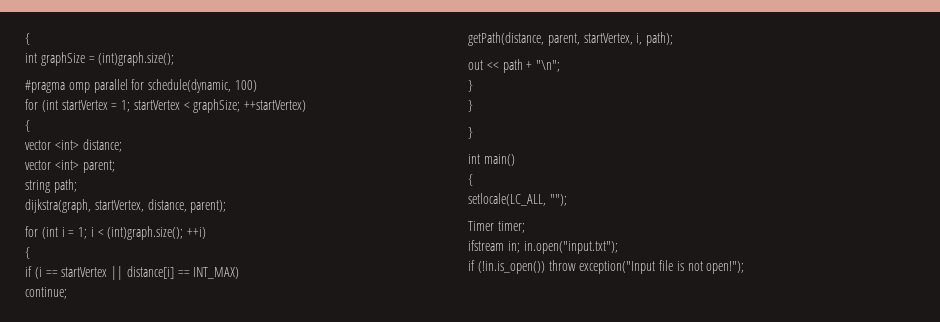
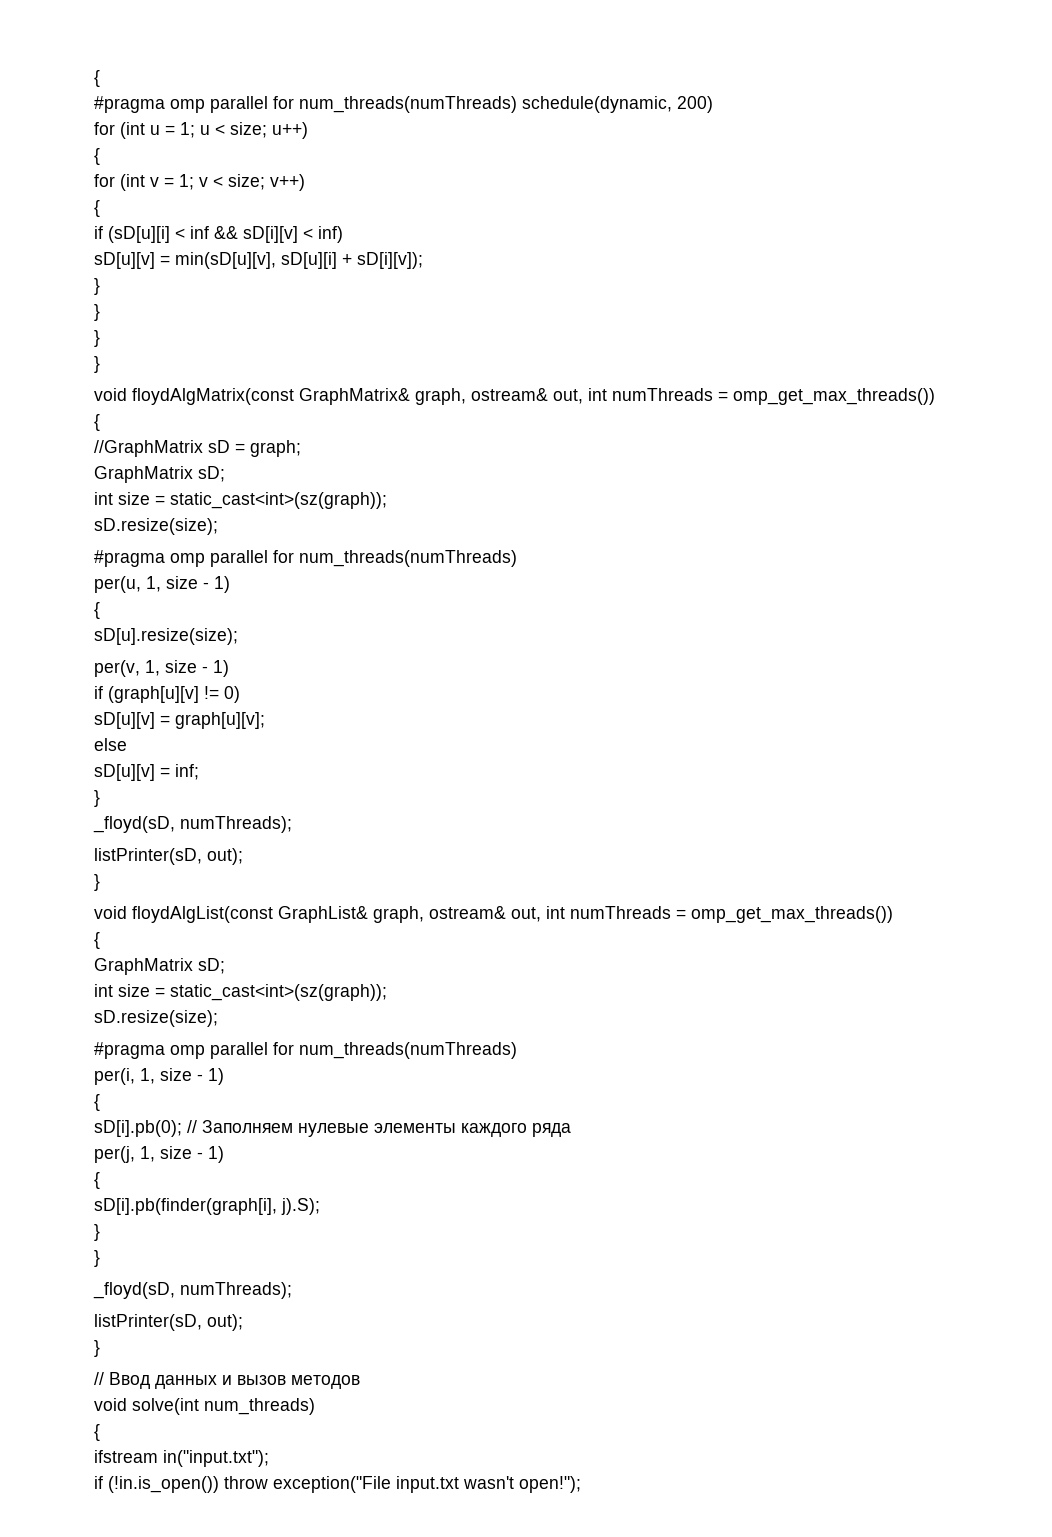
[25,33,30,45] [25,52,175,66] [25,79,257,93] [25,99,307,113] [25,120,30,132] [25,139,122,152] [25,160,115,173] [25,179,77,193] [25,199,227,213] [25,226,207,240] [25,247,30,259] [25,266,240,280] [25,287,67,299] [468,32,674,46] [468,59,561,73] [468,80,473,92] [468,100,473,112] [468,127,473,139] [468,154,515,166] [468,174,473,186] [468,193,567,206] [468,221,525,233] { // int graphSize = (int)graph.size(); // #pragma omp parallel for schedule(dynamic, 100) // for (int startVertex = 1; startVertex < graphSize; ++startVertex) // { // vector <int> distance; // vector <int> parent; // string path; // dijkstra(graph, startVertex, distance, parent); // for (int i = 1; i < (int)graph.size(); ++i) // { // if (i == startVertex || distance[i] == INT_MAX) // continue; // getPath(distance, parent, startVertex, i, path); // out << path + "\n"; // } // } // } // int main() // { // setlocale(LC_ALL, ""); // Timer timer; -> [94,70,100,87] [94,96,713,113] [94,122,308,139] [94,148,100,165] [94,174,305,191] [94,200,100,217] [94,226,343,243] [94,252,423,269] [94,278,100,295] [94,304,100,321] [94,330,100,347] [94,356,100,373] [94,388,935,405] [94,414,100,431] [94,440,301,457] [94,466,225,483] [94,492,387,509] [94,518,218,535] [94,550,517,567] [94,576,230,593] [94,602,100,619] [94,628,238,645] [94,660,229,677] [94,686,240,703] [94,712,265,729] [94,738,127,751] [94,764,199,781] [94,790,100,807] [93,816,292,833] [94,848,243,865] [94,874,100,891] [94,906,893,923] [94,932,100,949] [94,958,225,975] [94,984,387,1001] [94,1010,218,1027] [94,1042,517,1059] [94,1068,224,1085] [94,1094,100,1111] [94,1120,571,1137] [94,1146,224,1163] [94,1172,100,1189] [94,1198,320,1215] [94,1224,100,1241] [94,1250,100,1267] [93,1282,292,1299] [94,1314,243,1331] [94,1340,100,1357] [94,1372,360,1389] [94,1398,315,1415] [94,1424,100,1441] { // #pragma omp parallel for num_threads(numThreads) schedule(dynamic, 200) // for (int u = 1; u < size; u++) // { // for (int v = 1; v < size; v++) // { // if (sD[u][i] < inf && sD[i][v] < inf) // sD[u][v] = min(sD[u][v], sD[u][i] + sD[i][v]); // } // } // } // } // void floydAlgMatrix(const GraphMatrix& graph, ostream& out, int numThreads = omp_get_max_threads()) // { // //GraphMatrix sD = graph; // GraphMatrix sD; // int size = static_cast<int>(sz(graph)); // sD.resize(size); // #pragma omp parallel for num_threads(numThreads) // per(u, 1, size - 1) // { // sD[u].resize(size); // per(v, 1, size - 1) // if (graph[u][v] != 0) // sD[u][v] = graph[u][v]; // else // sD[u][v] = inf; // } // _floyd(sD, numThreads); // listPrinter(sD, out); // } // void floydAlgList(const GraphList& graph, ostream& out, int numThreads = omp_get_max_threads()) // { // GraphMatrix sD; // int size = static_cast<int>(sz(graph)); // sD.resize(size); // #pragma omp parallel for num_threads(numThreads) // per(i, 1, size - 1) // { // sD[i].pb(0); // Заполняем нулевые элементы каждого ряда // per(j, 1, size - 1) // { // sD[i].pb(finder(graph[i], j).S); // } // } // _floyd(sD, numThreads); // listPrinter(sD, out); // } // // Ввод данных и вызов методов // void solve(int num_threads) // {
[507,241,618,254] in; in.open("input.txt"); -> [163,1450,269,1467] in("input.txt");
[579,260,703,274] exception("Input file is not -> [273,1476,514,1493] exception("File input.txt wasn't

